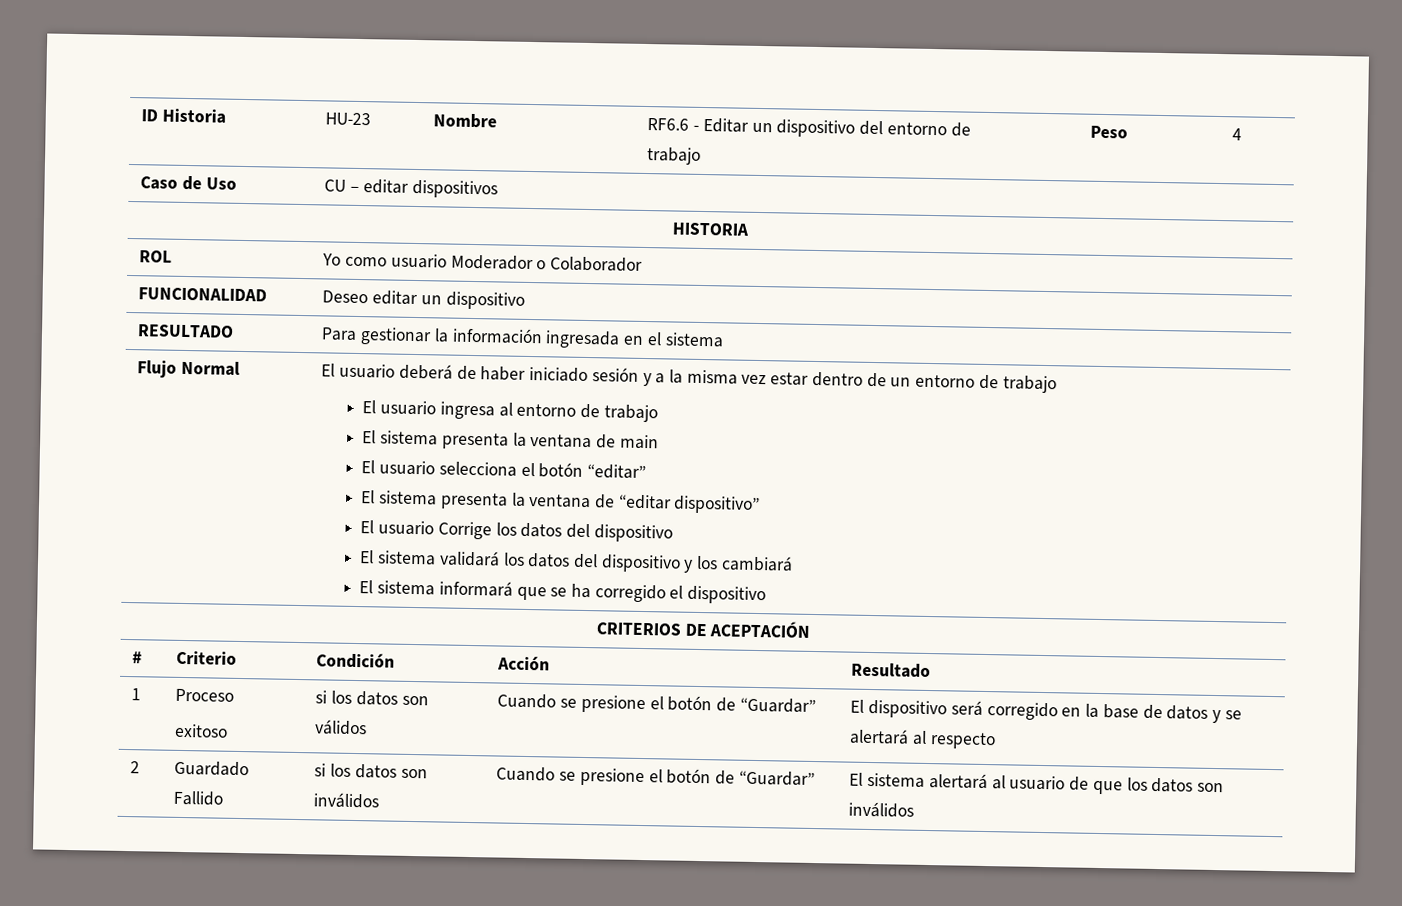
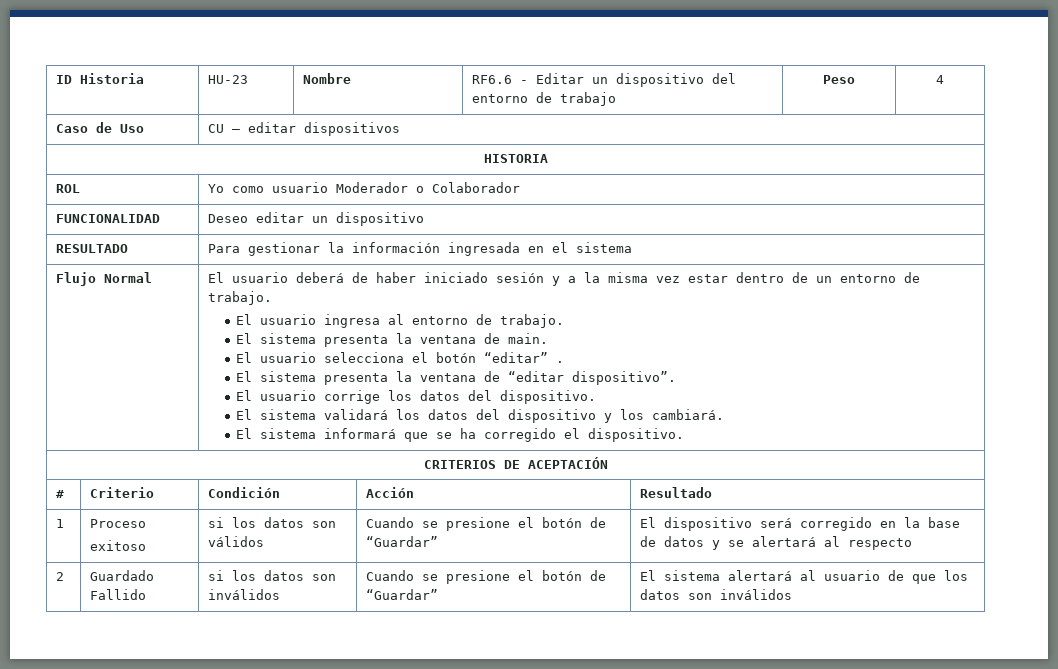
[1002,375,1057,394] trabajo -> [207,291,272,305] trabajo.
[603,404,658,423] [362,430,659,450] trabajo // El sistema presenta la ventana de main -> [500,314,565,328] [236,333,549,347] trabajo. // El sistema presenta la ventana de main.
(646, 472) none -> [556,361,565,363] .
[673,495,761,515] [360,520,673,543] dispositivo” // El usuario Corrige los datos del dispositivo -> [572,371,677,385] [236,390,597,404] dispositivo”. // El usuario corrige los datos del dispositivo.
[720,555,793,572] cambiará -> [652,409,725,420] cambiará.
[687,585,767,605] dispositivo -> [588,428,685,442] dispositivo.

